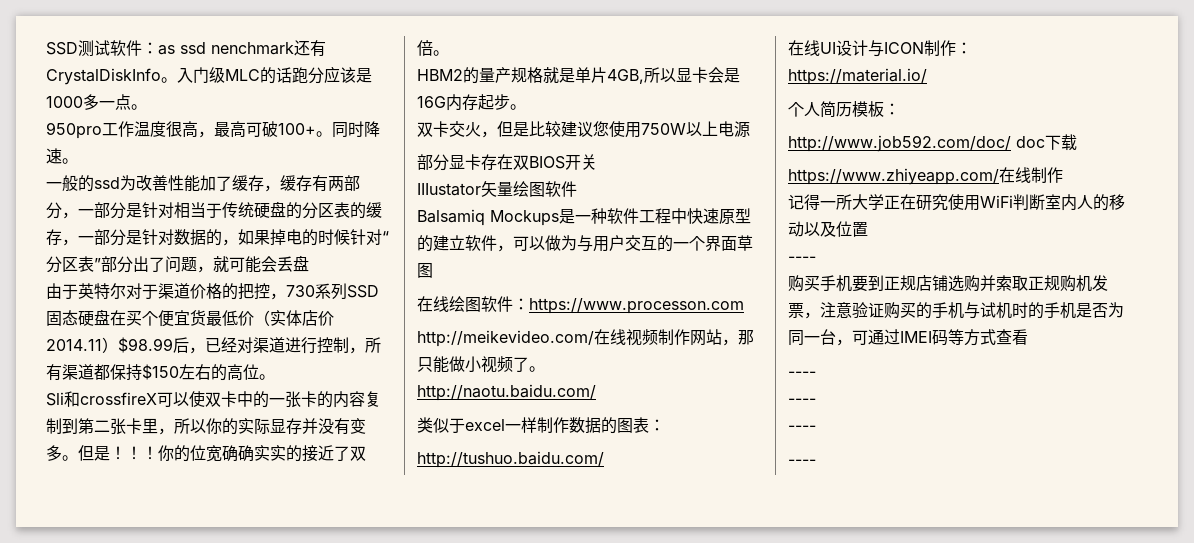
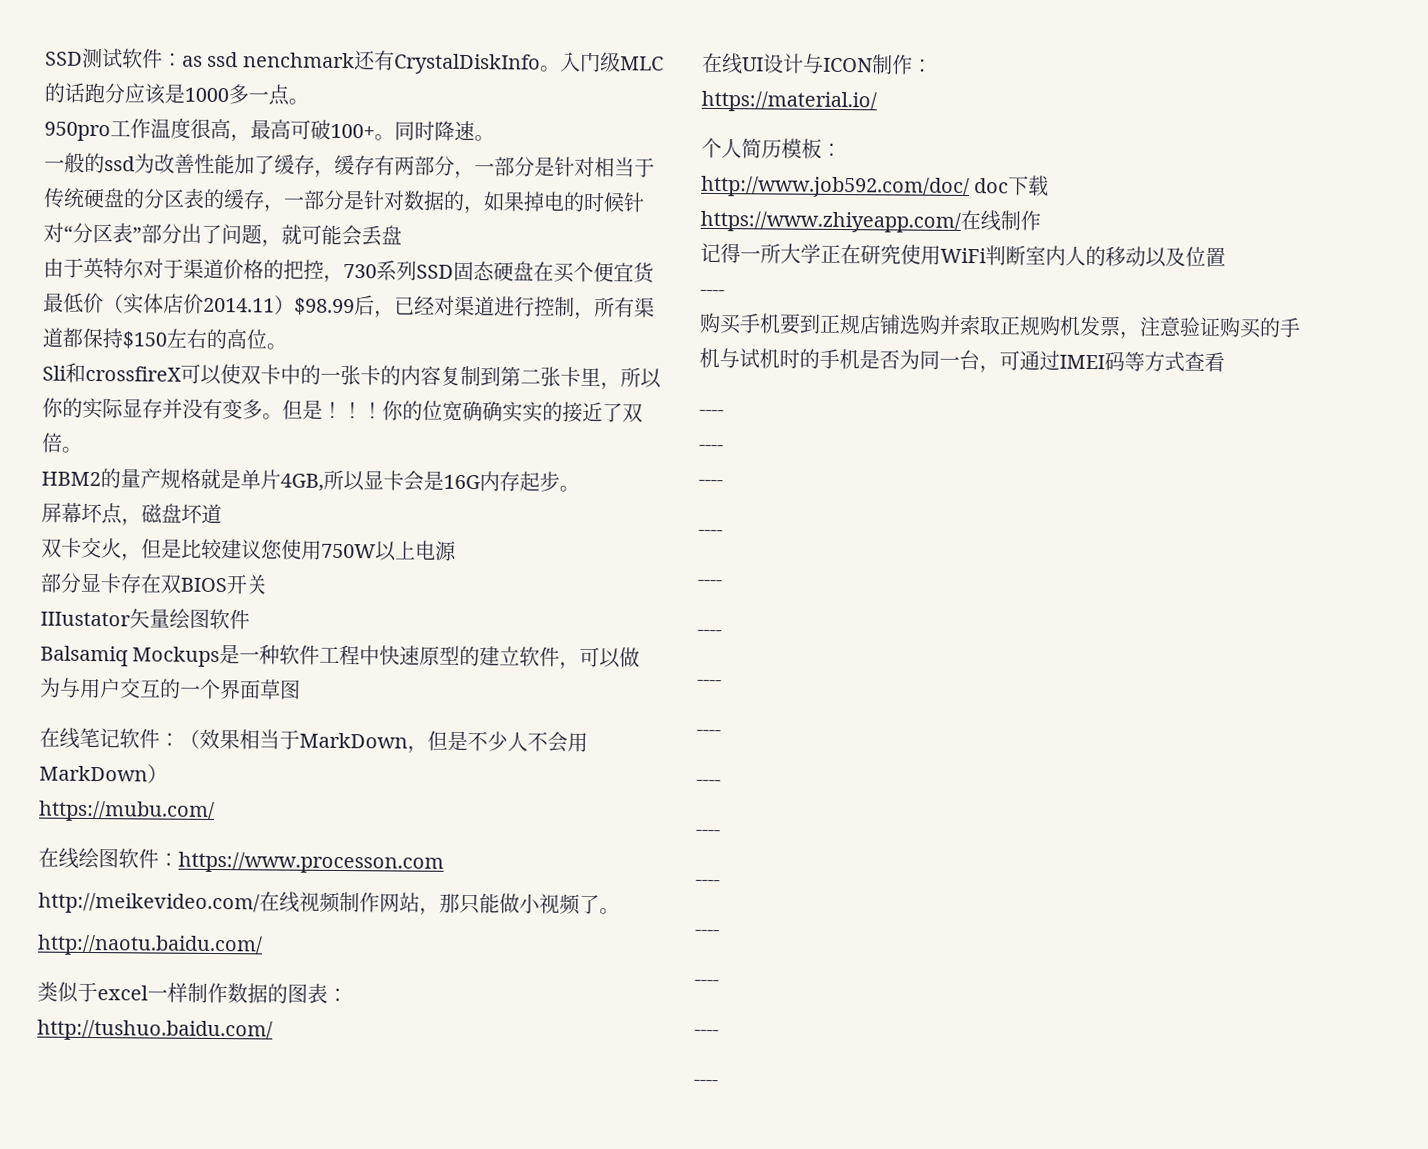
(526, 107) none -> [41,502,222,527] // 屏幕坏点，磁盘坏道
(433, 270) none -> [39,727,588,754] [39,764,168,784] [39,800,215,822] // 在线笔记软件：（效果相当于MarkDown，但是不少人不会用MarkDown） // https://mubu.com/
(816, 462) none -> [697,579,722,587] [697,629,722,637] [697,679,722,687] [696,729,721,737] [696,779,721,787] [695,829,720,837] [695,879,720,887] [695,929,720,937] [694,979,719,987] [694,1029,719,1037] [693,1079,718,1087] // ---- // ---- // ---- // ---- // ---- // ---- // ---- // ---- // ---- // ---- // ----

